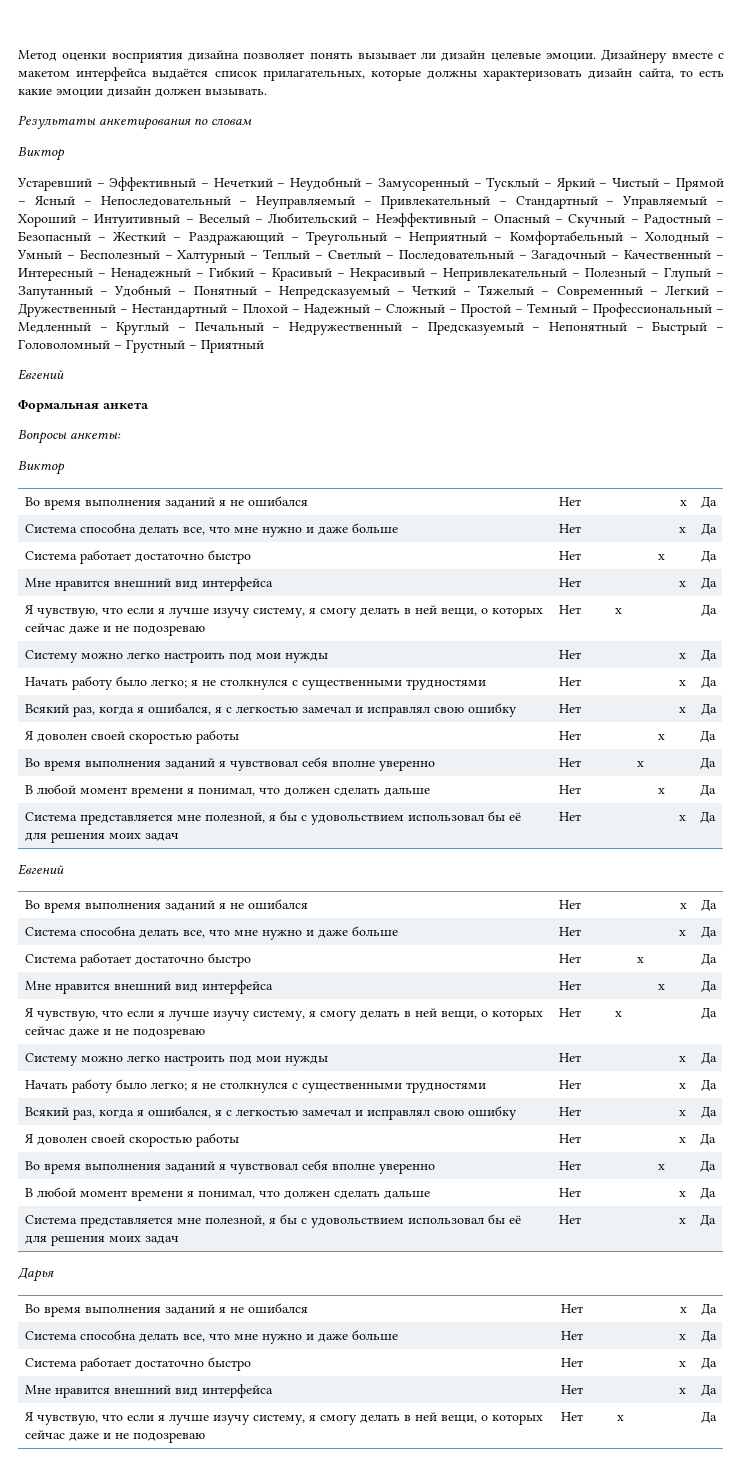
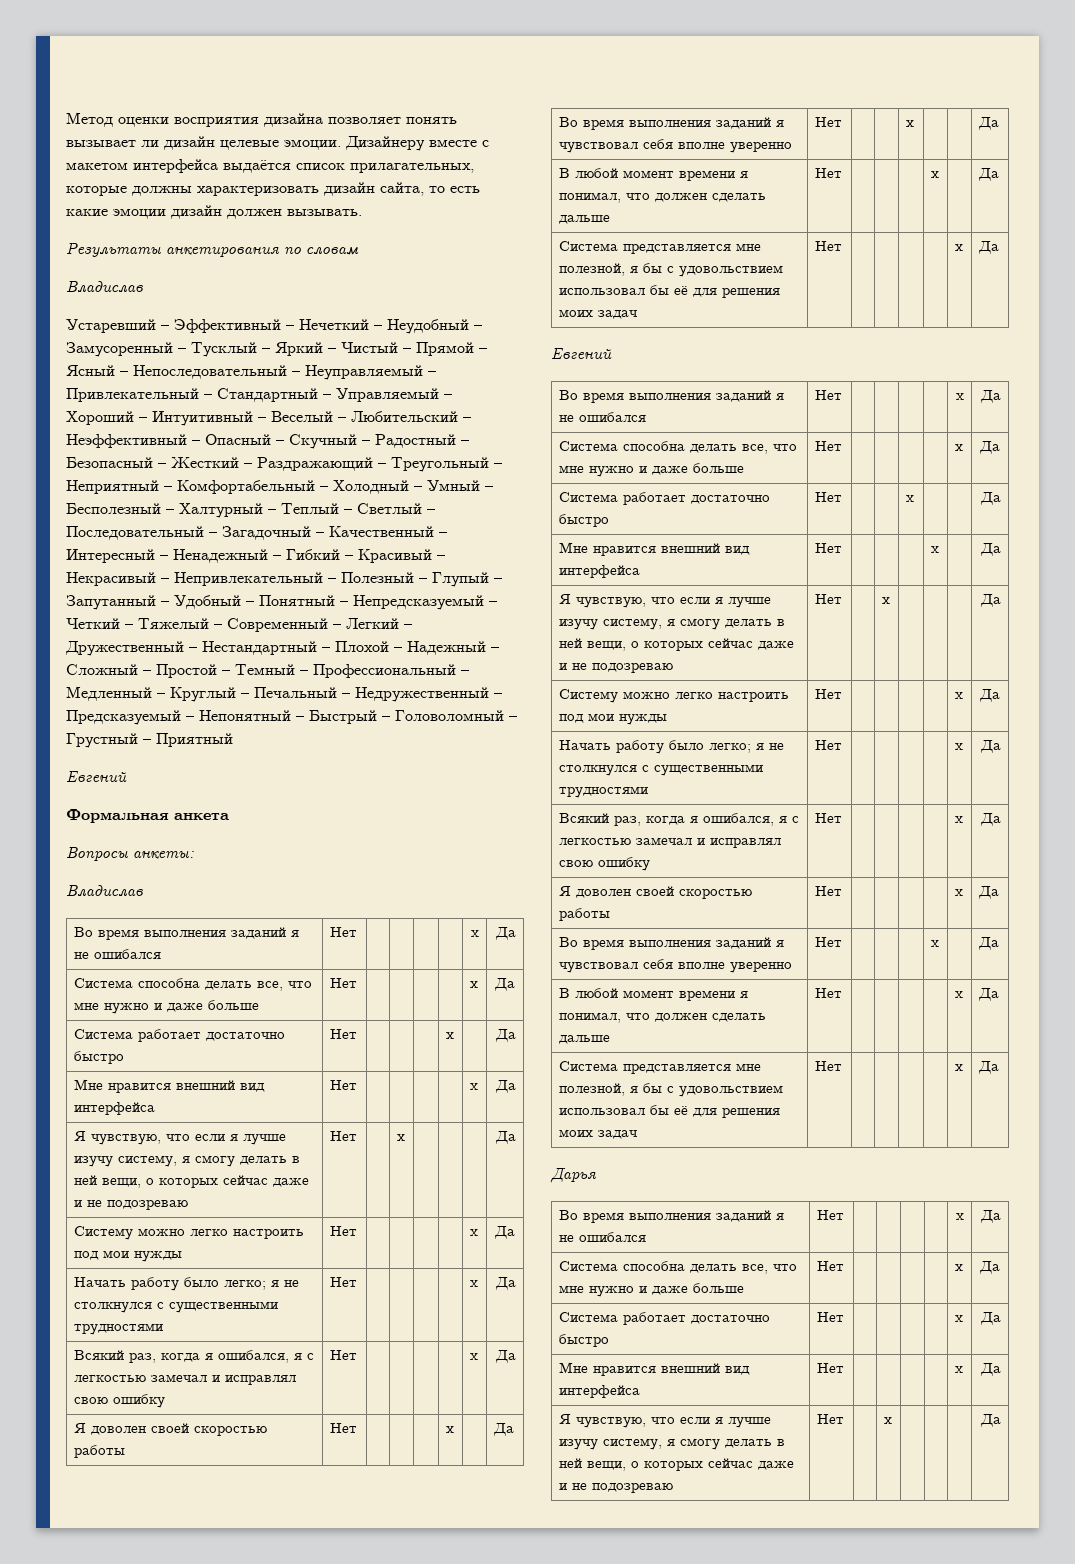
[18,147,65,161] Виктор -> [66,281,143,293] Владислав
[18,461,65,475] Виктор -> [66,885,143,897] Владислав

